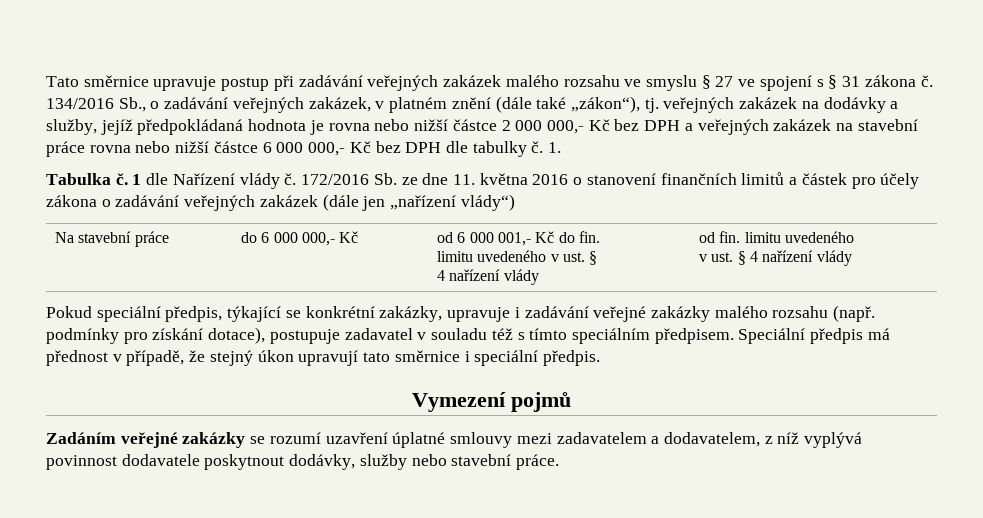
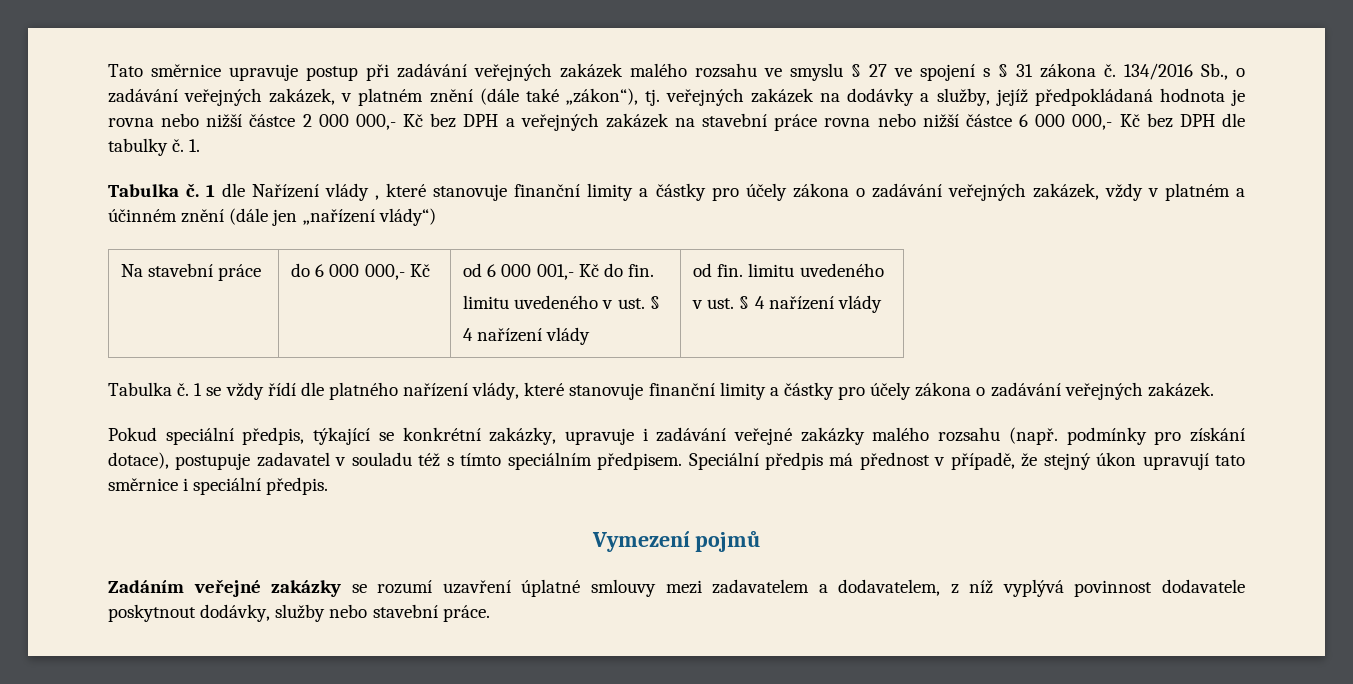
[284,172,920,189] [46,195,318,211] č. 172/2016 Sb. ze dne 11. května 2016 o stanovení finančních limitů a částek pro účely zákona o zadávání veřejných zakázek -> [375,183,1246,201] [108,209,225,223] , které stanovuje finanční limity a částky pro účely zákona o zadávání veřejných zakázek, vždy v platném a účinném znění
(852, 258) none -> [108,382,1214,400] // Tabulka č. 1 se vždy řídí dle platného nařízení vlády, které stanovuje finanční limity a částky pro účely zákona o zadávání veřejných zakázek.

